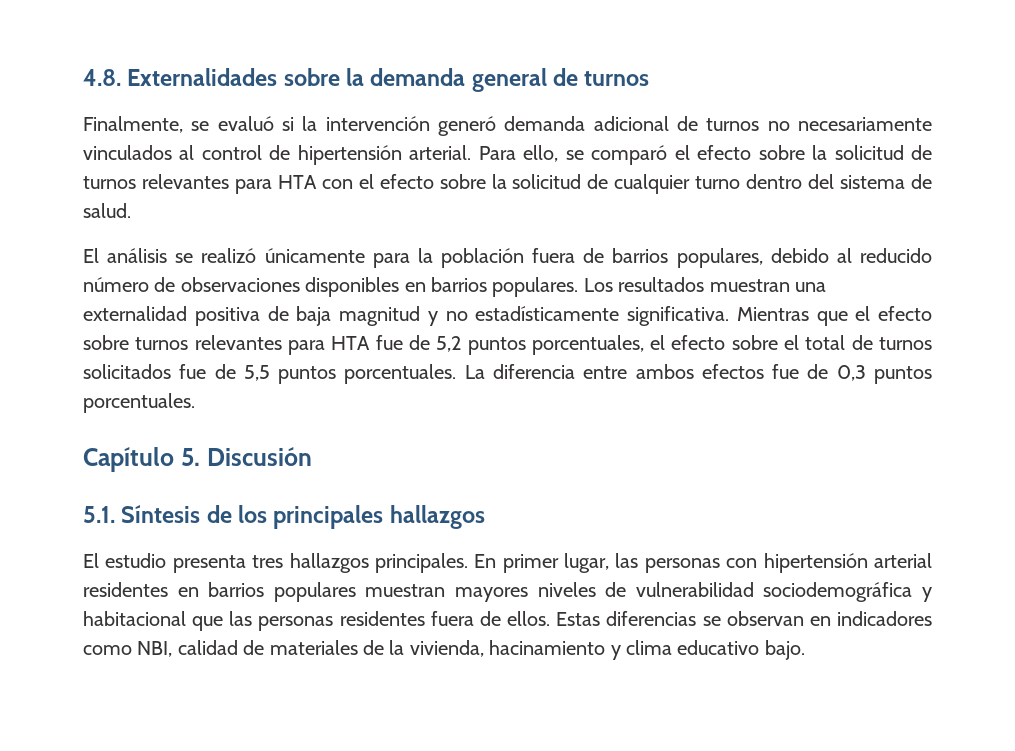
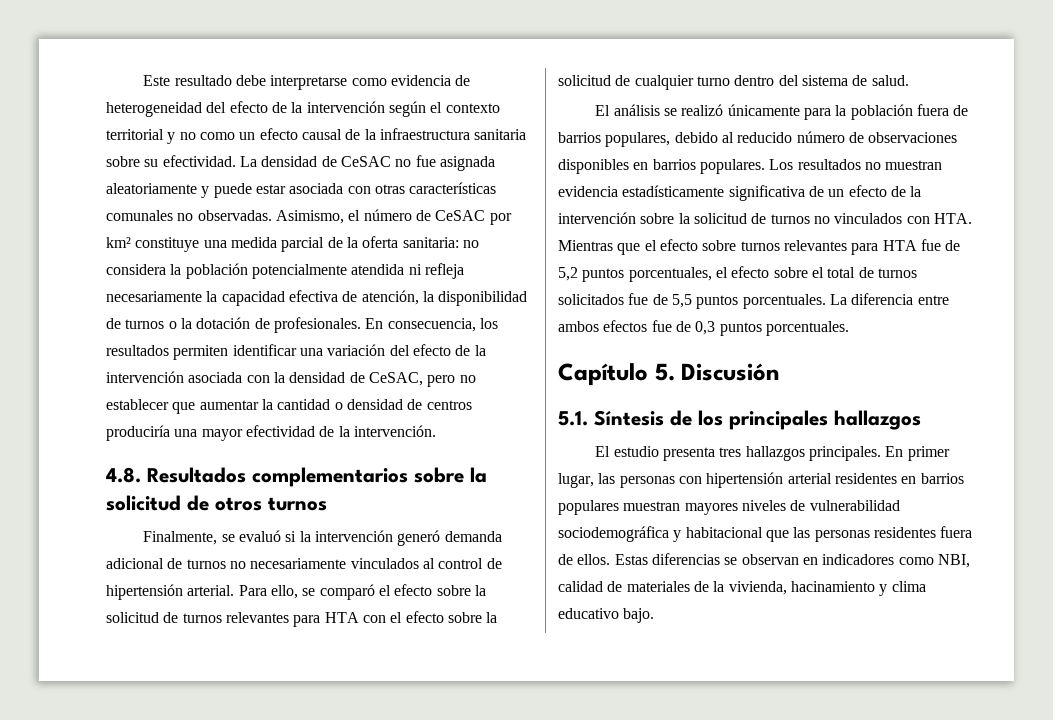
[83,68,579,92] 4.8. Externalidades sobre la demanda general de -> [143,75,471,90] [106,101,500,117] [106,128,527,144] [106,155,495,171] [106,182,497,198] [106,209,512,225] [106,236,479,252] [106,263,464,279] [106,290,528,306] [106,317,498,333] [106,344,486,360] [106,371,476,387] [106,399,472,414] [106,425,436,441] [106,467,487,487] [106,495,262,511] Este resultado debe interpretarse como evidencia de heterogeneidad del efecto de la intervención según el contexto territorial y no como un efecto causal de la infraestructura sanitaria sobre su efectividad. La densidad de CeSAC no fue asignada aleatoriamente y puede estar asociada con otras características comunales no observadas. Asimismo, el número de CeSAC por km² constituye una medida parcial de la oferta sanitaria: no considera la población potencialmente atendida ni refleja necesariamente la capacidad efectiva de atención, la disponibilidad de turnos o la dotación de profesionales. En consecuencia, los resultados permiten identificar una variación del efecto de la intervención asociada con la densidad de CeSAC, pero no establecer que aumentar la cantidad o densidad de centros produciría una mayor efectividad de la intervención. // 4.8. Resultados complementarios sobre la solicitud de otros
[709,279,826,292] [83,306,729,326] muestran una externalidad positiva de baja magnitud y no estadísticamente significativa. -> [864,160,943,170] [558,185,922,201] [558,212,972,224] no muestran evidencia estadísticamente significativa de un efecto de la intervención sobre la solicitud de turnos no vinculados con HTA.

